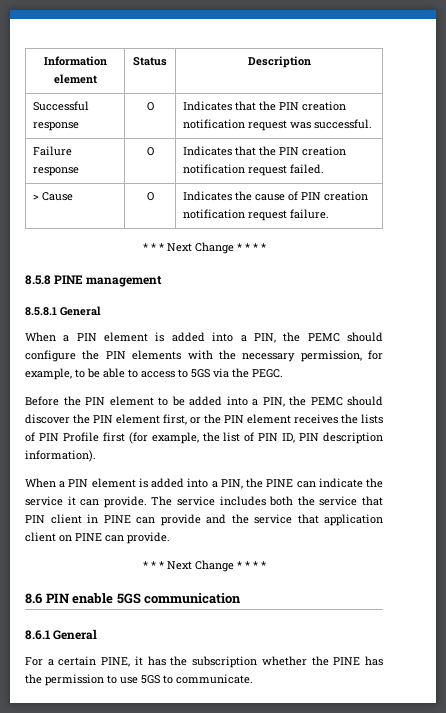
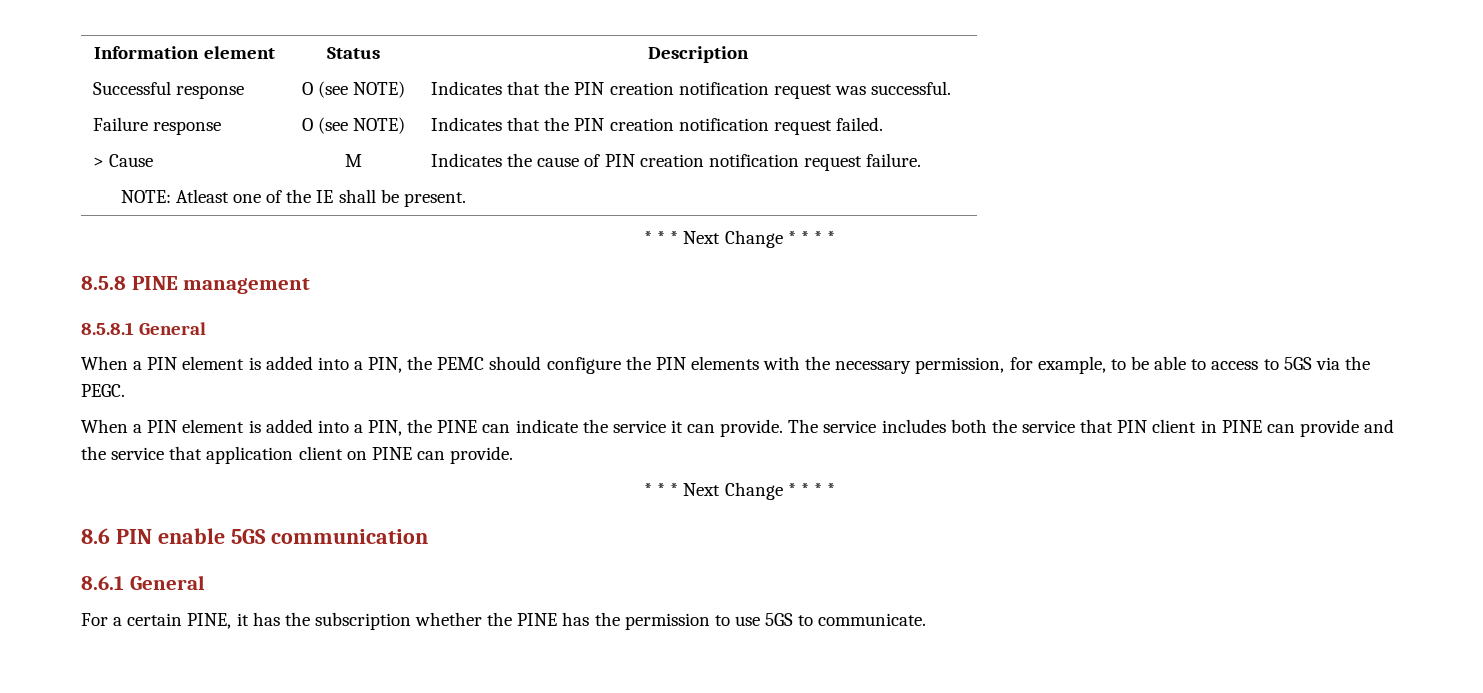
(154, 106) none -> [318,81,406,98] (see NOTE)
(154, 151) none -> [318,117,406,134] (see NOTE)
[146,192,154,201] O -> [345,154,362,167] M
(330, 214) none -> [120,189,466,207] // NOTE: Atleast one of the IE shall be present.
[25,396,383,407] [25,414,383,425] [25,432,383,444] [25,450,96,462] // Before the PIN element to be added into a PIN, the PEMC should discover the PIN element first, or the PIN element receives the lists of PIN Profile first (for example, the list of PIN ID, PIN description information). -> (125, 390) none

